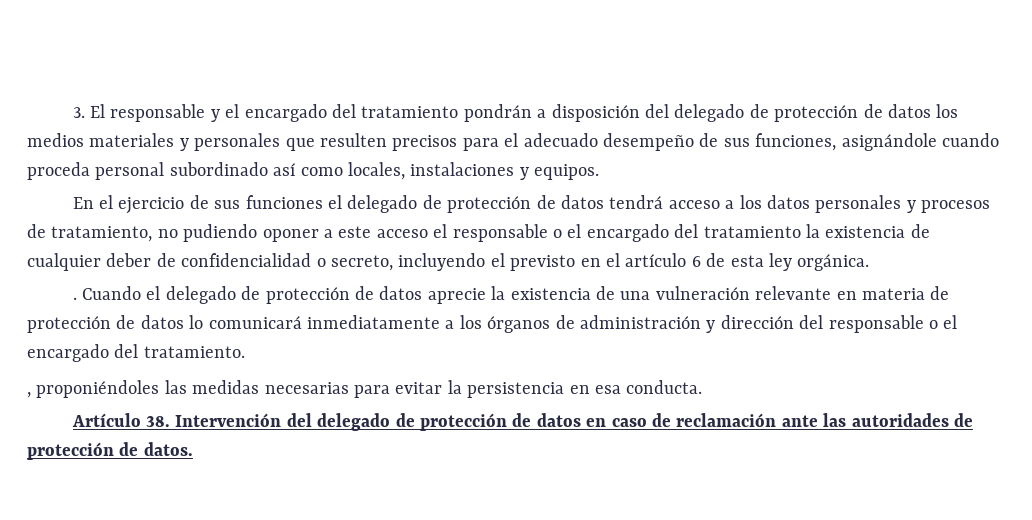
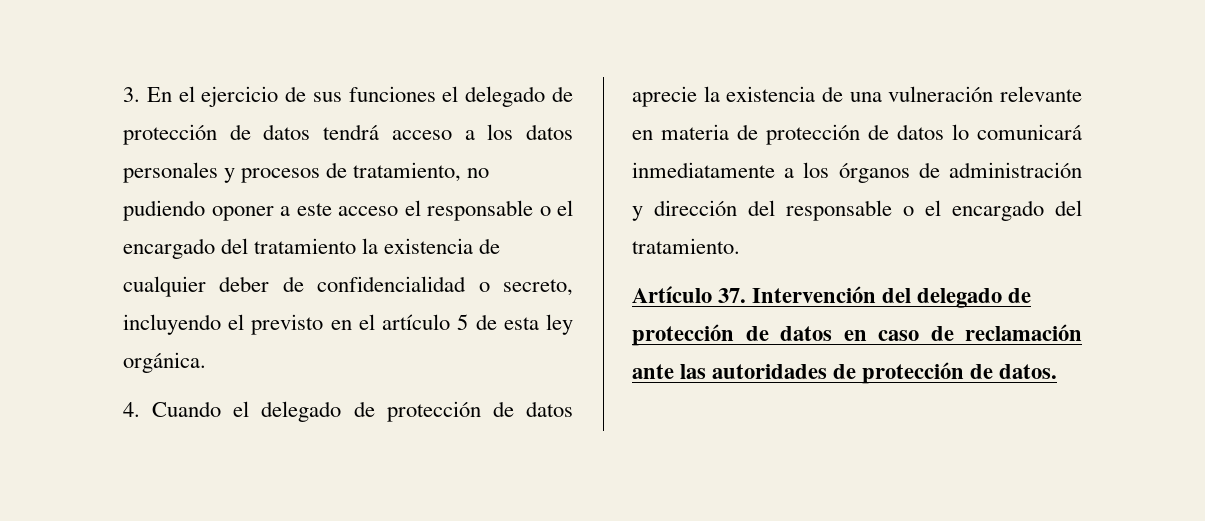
[90,104,959,122] [27,133,999,151] [27,162,600,180] El responsable y el encargado del tratamiento pondrán a disposición del delegado de protección de datos los medios materiales y personales que resulten precisos para el adecuado desempeño de sus funciones, asignándole cuando proceda personal subordinado así como locales, instalaciones y equipos. // -> (140, 94) none
[691,256,701,267] 6 -> [457,314,469,330] 5
[72,297,77,300] . -> [123,402,140,417] 4.
[27,380,703,398] // , proponiéndoles las medidas necesarias para evitar la persistencia en esa conducta. -> (740, 246) none
[146,416,171,427] 38. -> [718,288,747,303] 37.

